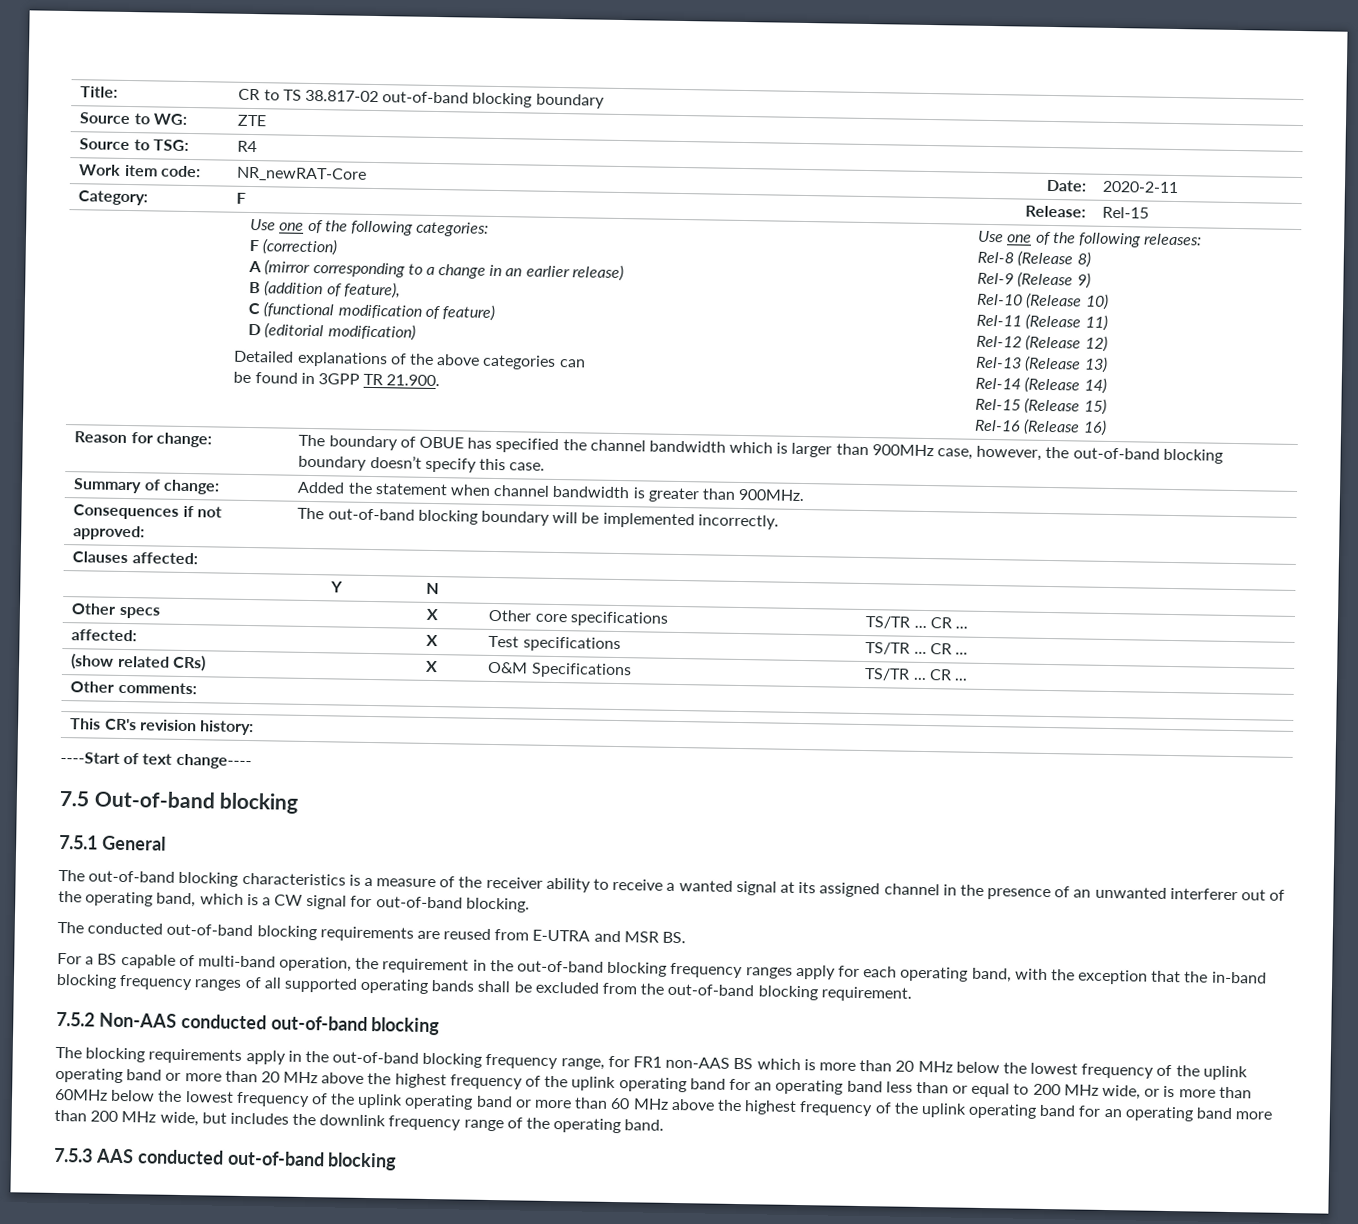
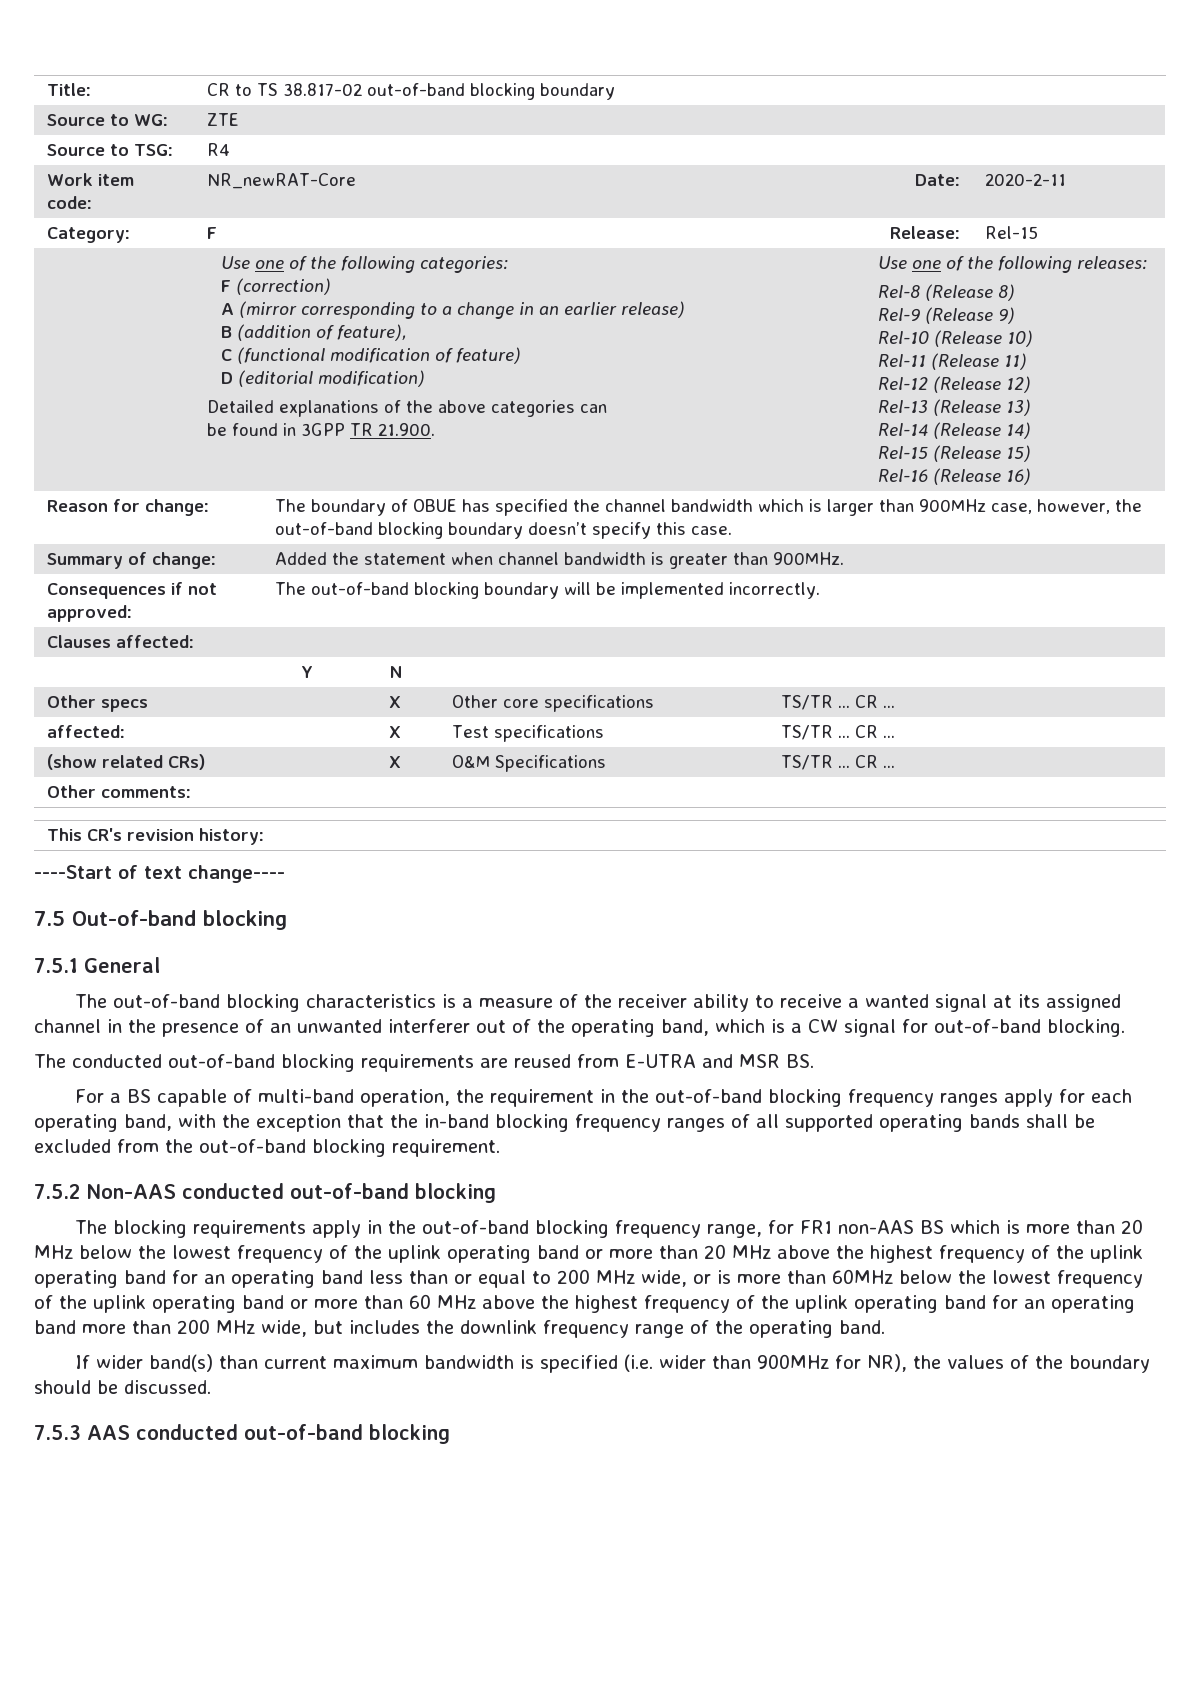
(665, 1125) none -> [74,1354,1150,1373] [34,1380,211,1394] // If wider band(s) than current maximum bandwidth is specified (i.e. wider than 900MHz for NR), the values of the boundary should be discussed.

